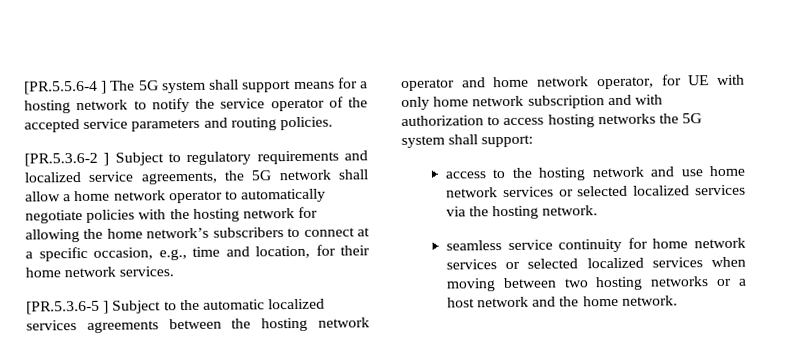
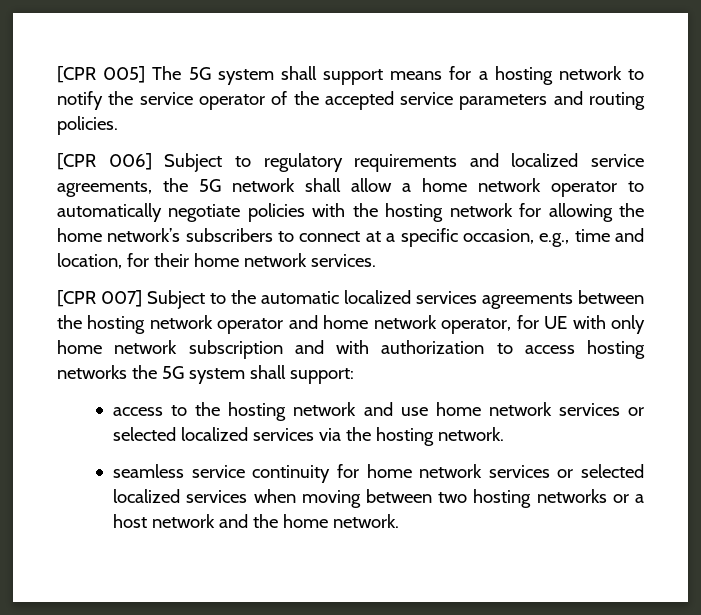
[24,80,108,95] [PR.5.5.6-4 ] -> [57,66,146,83] [CPR 005]
[24,152,110,167] [PR.5.3.6-2 ] -> [57,153,152,170] [CPR 006]
[26,300,110,315] [PR.5.3.6-5 ] -> [57,290,142,307] [CPR 007]

